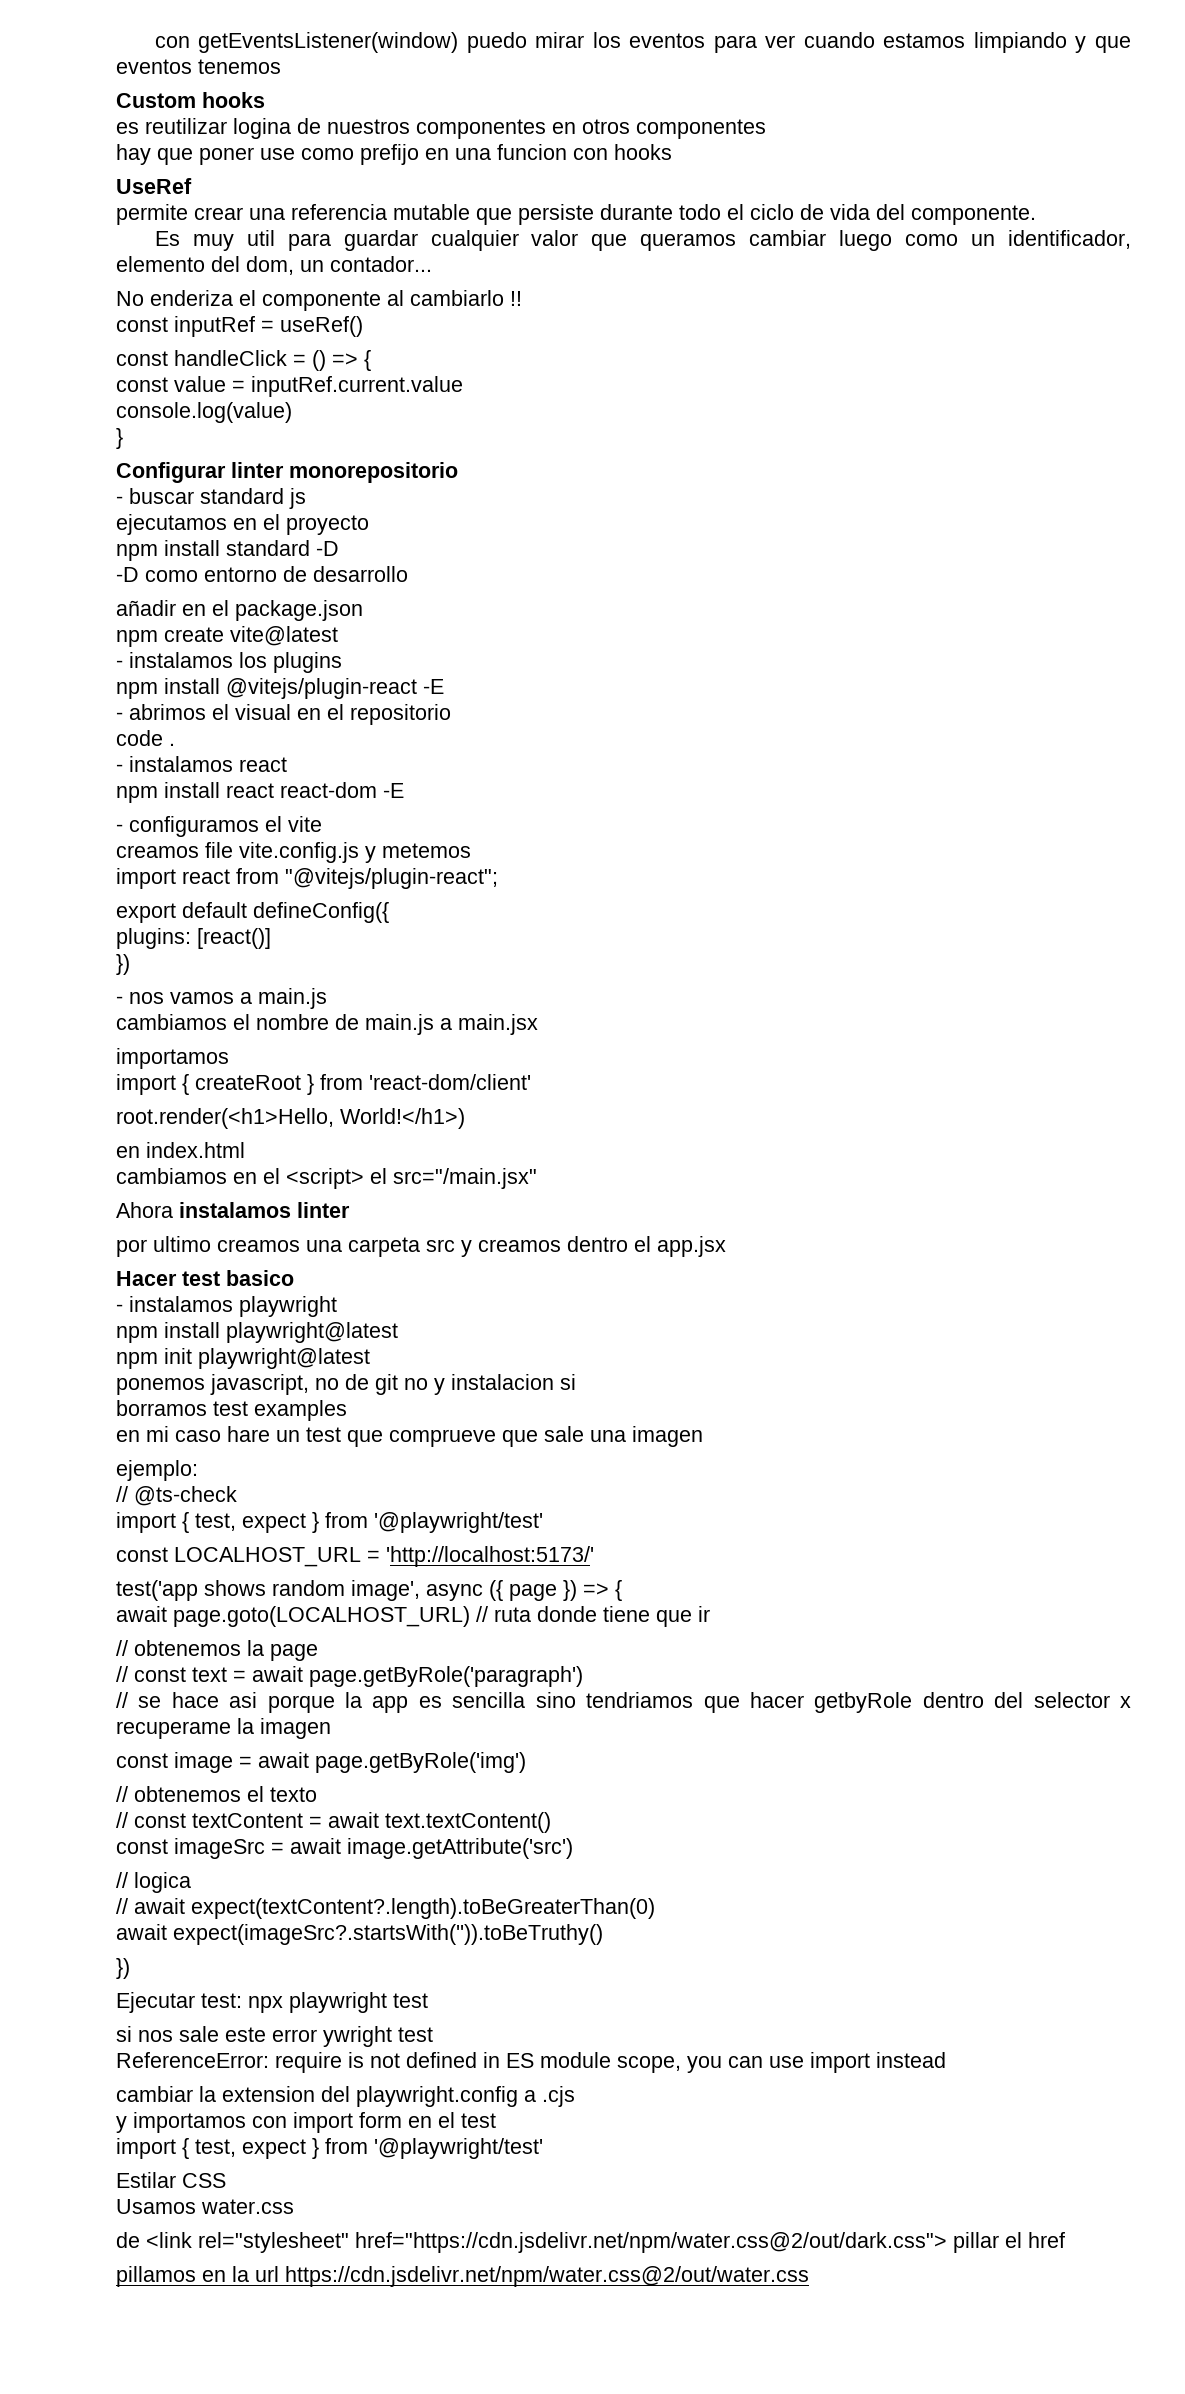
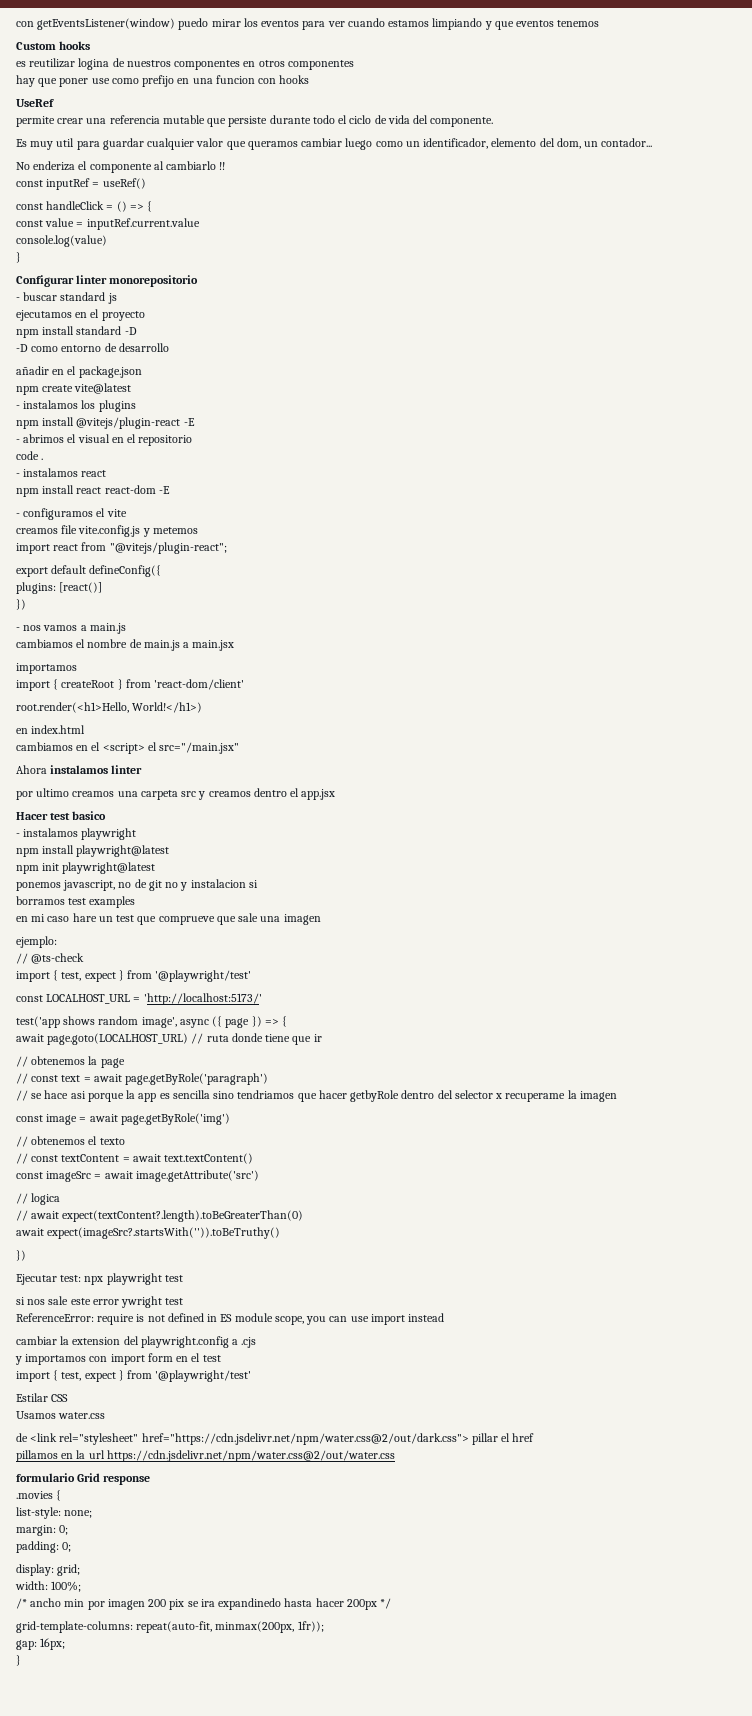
(809, 2276) none -> [16,1473,151,1485] [16,1490,62,1501] [16,1507,93,1519] [16,1525,69,1536] [16,1541,72,1553] [16,1564,81,1576] [15,1581,82,1592] [16,1598,392,1610] [16,1621,324,1633] [16,1638,66,1650] [16,1655,21,1666] // formulario Grid response // .movies { // list-style: none; // margin: 0; // padding: 0; // display: grid; // width: 100%; // /* ancho min por imagen 200 pix se ira expandinedo hasta hacer 200px */ // grid-template-columns: repeat(auto-fit, minmax(200px, 1fr)); // gap: 16px; // }

